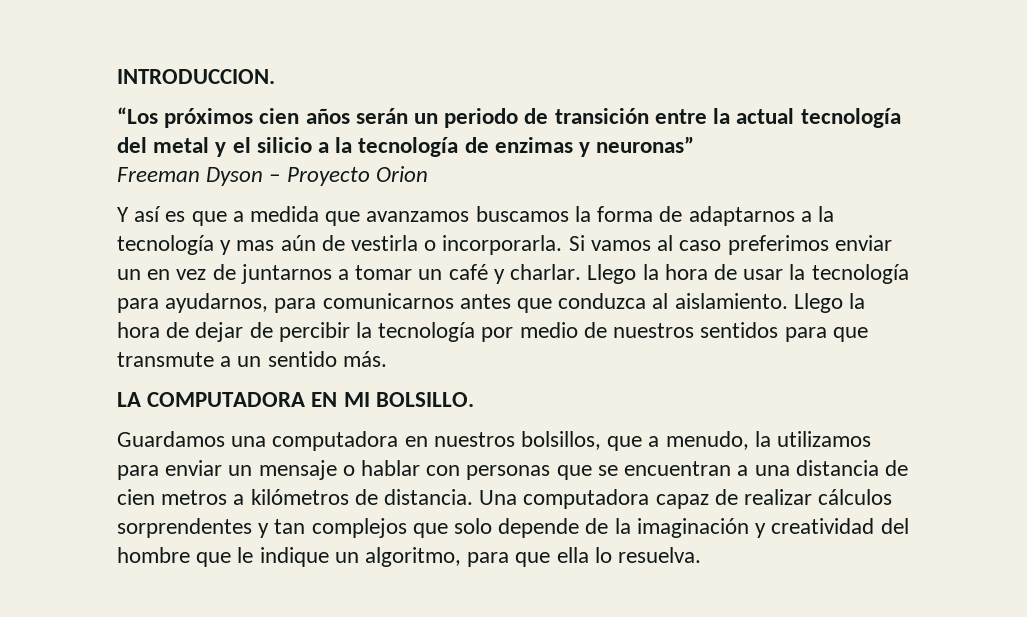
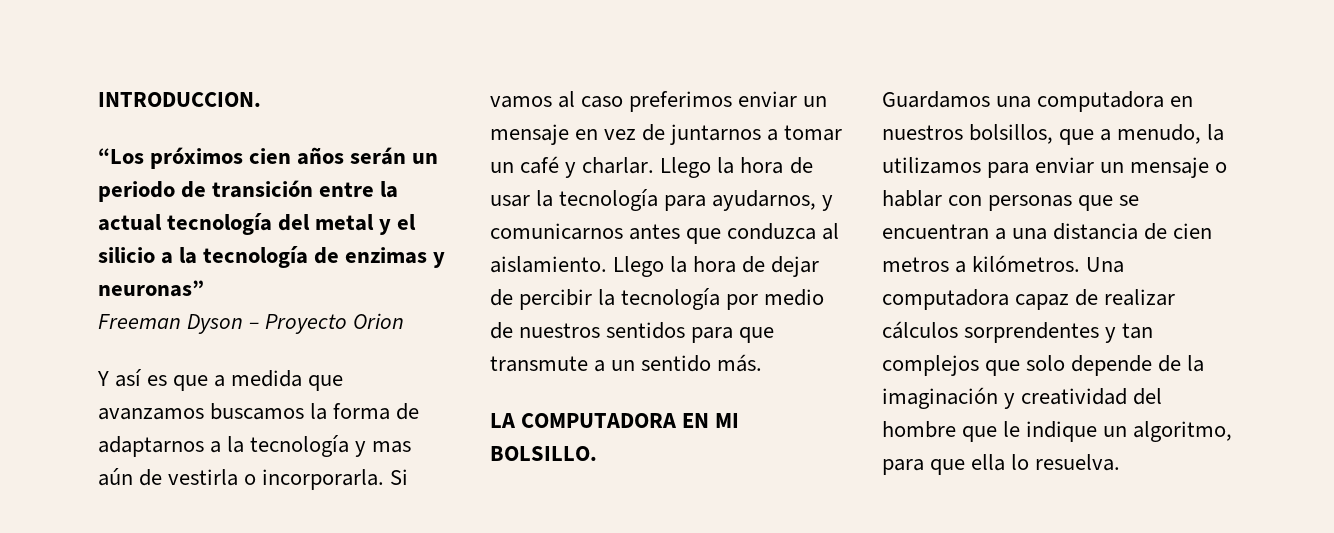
(141, 274) none -> [490,124,569,145] mensaje
[274,298,317,313] para -> [822,195,834,211] y
[250,489,474,505] kilómetros de distancia. -> [972,255,1081,272] kilómetros.

